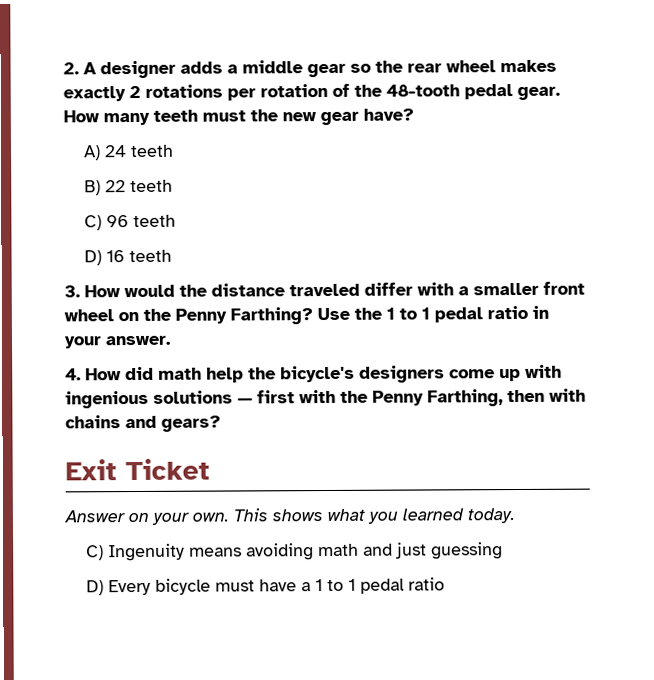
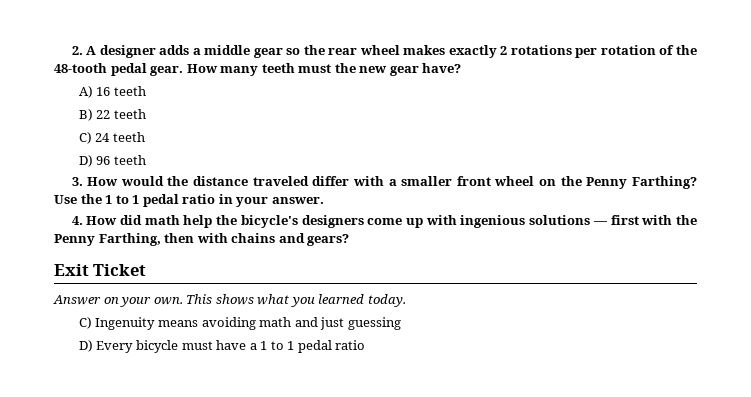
[104,145,128,158] 24 -> [96,87,111,96] 16
[106,215,130,228] 96 -> [95,133,111,142] 24
[106,250,126,263] 16 -> [96,156,111,165] 96

